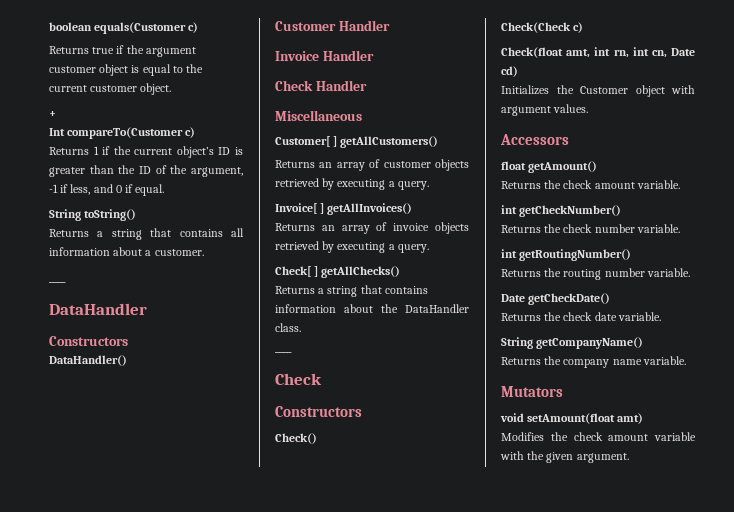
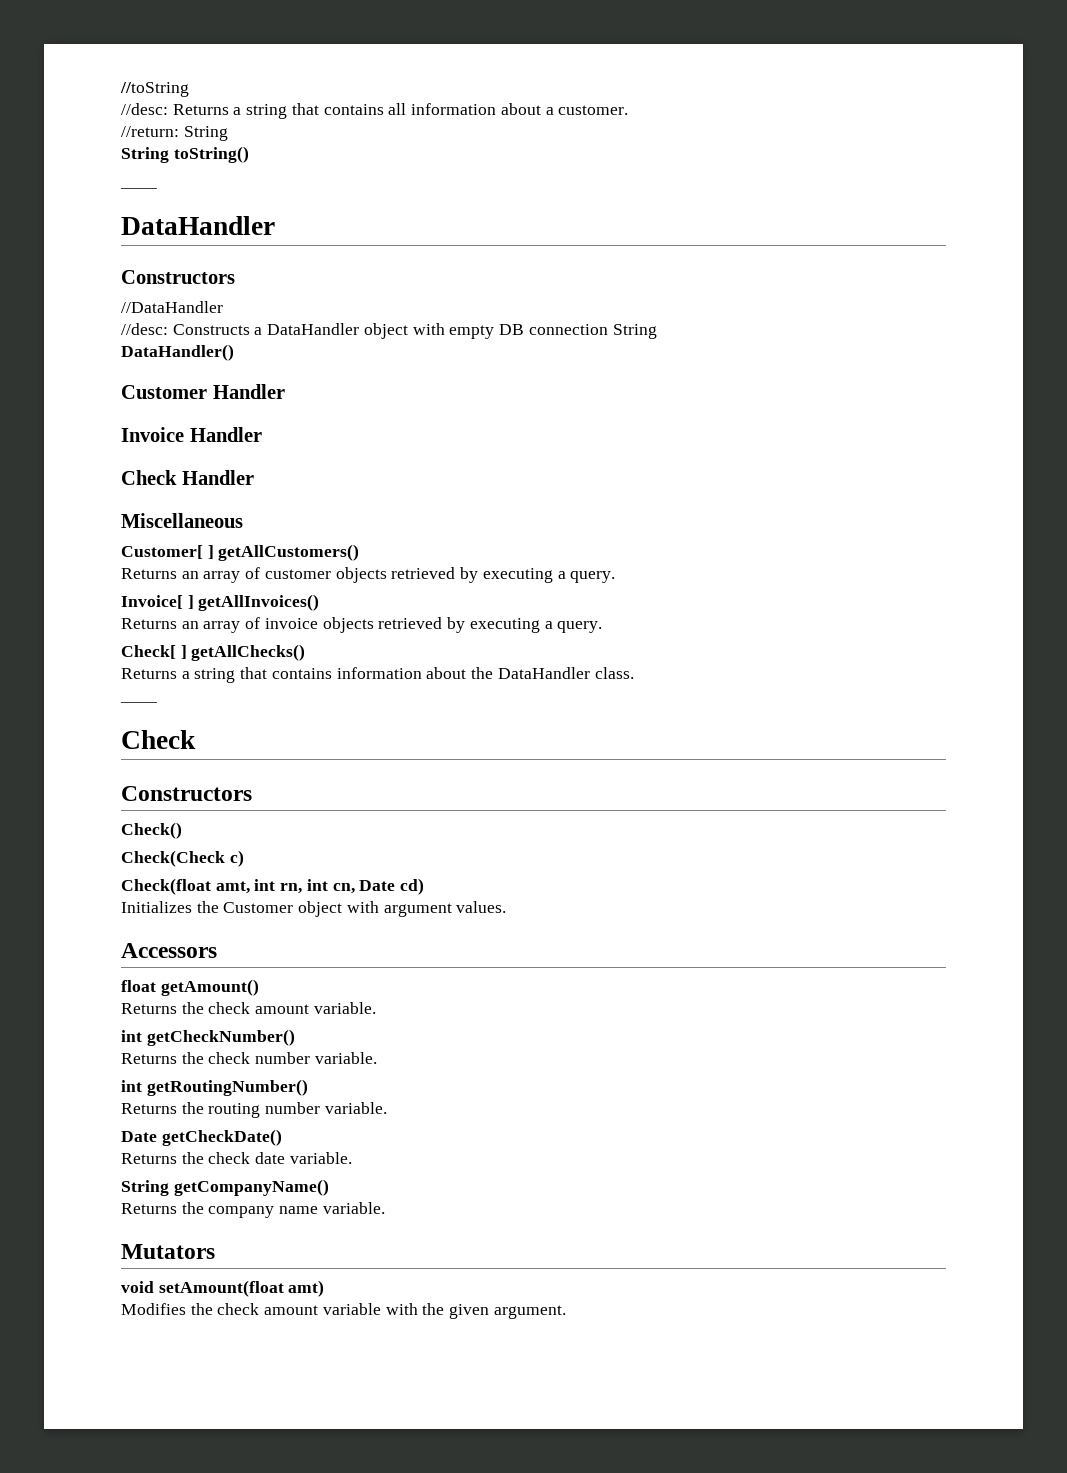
[49,22,199,34] [49,45,196,57] [49,64,204,76] [49,83,172,95] [49,111,56,117] [49,127,196,139] [49,146,243,158] [49,165,243,177] [49,184,165,196] [49,209,137,221] boolean equals(Customer c) // Returns true if the argument customer object is equal to the current customer object. // + // Int compareTo(Customer c) // Returns 1 if the current object’s ID is greater than the ID of the argument, -1 if less, and 0 if equal. // String toString() // -> [120,82,189,97] [121,103,168,115] //toString // //desc:
(204, 252) none -> [121,126,228,141] [121,146,249,163] // //return: String // String toString()
(128, 341) none -> [121,301,223,313] [121,323,657,339] // //DataHandler // //desc: Constructs a DataHandler object with empty DB connection String

